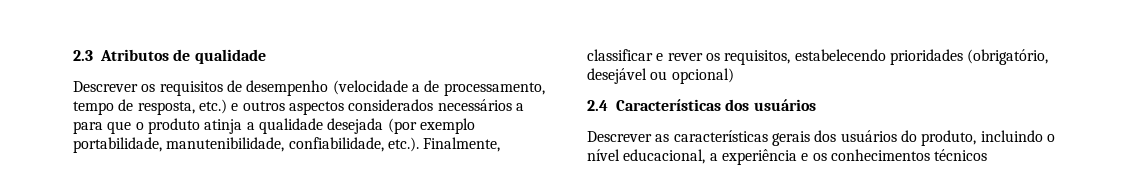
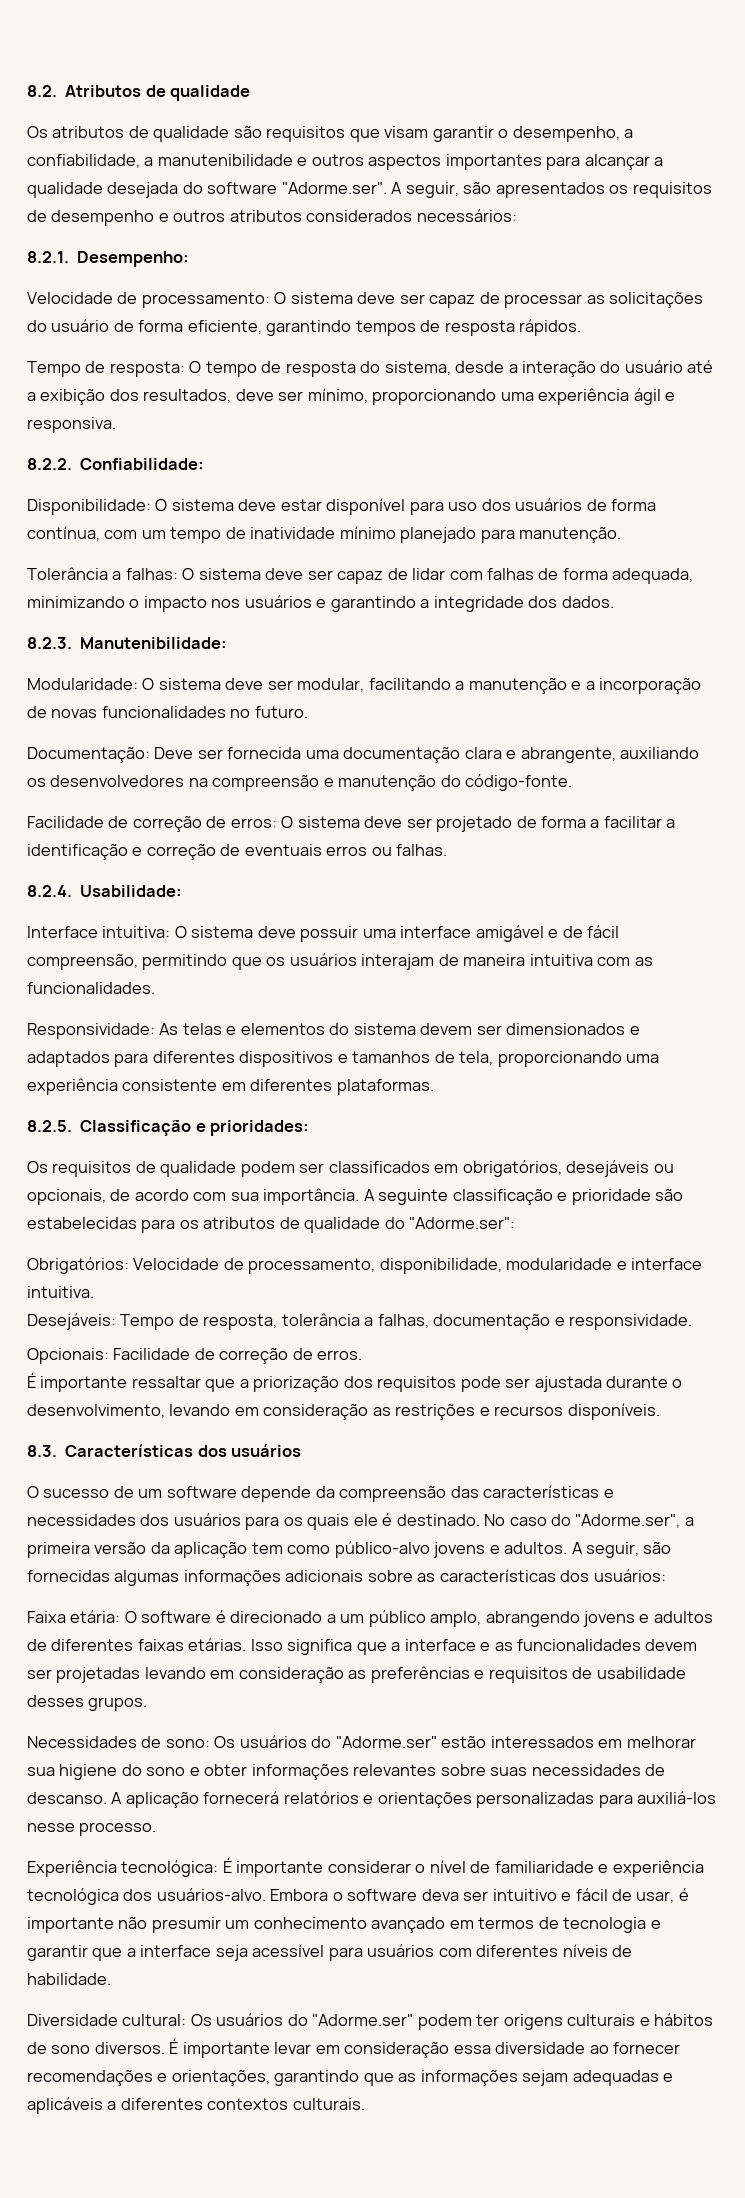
[73,50,93,61] 2.3 -> [27,85,57,97] 8.2.
[73,80,545,96] [73,99,524,115] [73,118,475,134] [73,137,501,153] [587,49,1049,65] [587,68,734,84] [587,99,816,111] [587,130,1055,146] [587,149,988,165] Descrever os requisitos de desempenho (velocidade a de processamento, tempo de resposta, etc.) e outros aspectos considerados necessários a para que o produto atinja a qualidade desejada (por exemplo portabilidade, manutenibilidade, confiabilidade, etc.). Finalmente, classificar e rever os requisitos, estabelecendo prioridades (obrigatório, desejável ou opcional) // 2.4 Características dos usuários // Descrever as características gerais dos usuários do produto, incluindo o nível educacional, a experiência e os conhecimentos técnicos -> [27,126,634,142] [27,154,664,170] [27,182,712,198] [27,209,517,226] [27,251,190,267] [27,292,704,308] [27,319,582,336] [27,360,714,377] [27,388,676,405] [27,417,116,433] [27,458,205,470] [27,498,657,515] [27,526,622,543] [27,567,694,584] [27,595,614,612] [27,637,228,649] [27,678,702,694] [27,706,308,718] [27,747,700,763] [27,774,573,791] [27,816,676,832] [27,844,448,860] [27,885,183,897] [27,925,620,942] [27,953,653,970] [27,982,155,994] [27,1023,640,1039] [27,1051,660,1067] [27,1078,434,1095] [27,1120,310,1136] [27,1160,674,1177] [27,1188,684,1205] [27,1217,516,1233] [27,1257,703,1274] [27,1286,94,1298] [27,1313,693,1330] [27,1348,363,1364] [27,1372,683,1392] [27,1403,660,1420] [27,1444,302,1457] [27,1485,614,1502] [27,1513,694,1530] [27,1541,672,1558] [27,1569,666,1586] [27,1610,713,1627] [27,1638,698,1655] [27,1666,686,1683] [27,1695,148,1711] [27,1735,696,1748] [27,1764,666,1780] [27,1791,717,1808] [27,1822,157,1836] [27,1857,704,1877] [27,1888,689,1905] [27,1917,661,1933] [27,1944,633,1961] [27,1973,111,1985] [27,2013,714,2030] [27,2038,681,2058] [27,2070,674,2086] [27,2097,365,2114] Os atributos de qualidade são requisitos que visam garantir o desempenho, a confiabilidade, a manutenibilidade e outros aspectos importantes para alcançar a qualidade desejada do software "Adorme.ser". A seguir, são apresentados os requisitos de desempenho e outros atributos considerados necessários: // 8.2.1. Desempenho: // Velocidade de processamento: O sistema deve ser capaz de processar as solicitações do usuário de forma eficiente, garantindo tempos de resposta rápidos. // Tempo de resposta: O tempo de resposta do sistema, desde a interação do usuário até a exibição dos resultados, deve ser mínimo, proporcionando uma experiência ágil e responsiva. // 8.2.2. Confiabilidade: // Disponibilidade: O sistema deve estar disponível para uso dos usuários de forma contínua, com um tempo de inatividade mínimo planejado para manutenção. // Tolerância a falhas: O sistema deve ser capaz de lidar com falhas de forma adequada, minimizando o impacto nos usuários e garantindo a integridade dos dados. // 8.2.3. Manutenibilidade: // Modularidade: O sistema deve ser modular, facilitando a manutenção e a incorporação de novas funcionalidades no futuro. // Documentação: Deve ser fornecida uma documentação clara e abrangente, auxiliando os desenvolvedores na compreensão e manutenção do código-fonte. // Facilidade de correção de erros: O sistema deve ser projetado de forma a facilitar a identificação e correção de eventuais erros ou falhas. // 8.2.4. Usabilidade: // Interface intuitiva: O sistema deve possuir uma interface amigável e de fácil compreensão, permitindo que os usuários interajam de maneira intuitiva com as funcionalidades. // Responsividade: As telas e elementos do sistema devem ser dimensionados e adaptados para diferentes dispositivos e tamanhos de tela, proporcionando uma experiência consistente em diferentes plataformas. // 8.2.5. Classificação e prioridades: // Os requisitos de qualidade podem ser classificados em obrigatórios, desejáveis ou opcionais, de acordo com sua importância. A seguinte classificação e prioridade são estabelecidas para os atributos de qualidade do "Adorme.ser": // Obrigatórios: Velocidade de processamento, disponibilidade, modularidade e interface intuitiva. // Desejáveis: Tempo de resposta, tolerância a falhas, documentação e responsividade. // Opcionais: Facilidade de correção de erros. // É importante ressaltar que a priorização dos requisitos pode ser ajustada durante o desenvolvimento, levando em consideração as restrições e recursos disponíveis. // 8.3. Características dos usuários // O sucesso de um software depende da compreensão das características e necessidades dos usuários para os quais ele é destinado. No caso do "Adorme.ser", a primeira versão da aplicação tem como público-alvo jovens e adultos. A seguir, são fornecidas algumas informações adicionais sobre as características dos usuários: // Faixa etária: O software é direcionado a um público amplo, abrangendo jovens e adultos de diferentes faixas etárias. Isso significa que a interface e as funcionalidades devem ser projetadas levando em consideração as preferências e requisitos de usabilidade desses grupos. // Necessidades de sono: Os usuários do "Adorme.ser" estão interessados em melhorar sua higiene do sono e obter informações relevantes sobre suas necessidades de descanso. A aplicação fornecerá relatórios e orientações personalizadas para auxiliá-los nesse processo. // Experiência tecnológica: É importante considerar o nível de familiaridade e experiência tecnológica dos usuários-alvo. Embora o software deva ser intuitivo e fácil de usar, é importante não presumir um conhecimento avançado em termos de tecnologia e garantir que a interface seja acessível para usuários com diferentes níveis de habilidade. // Diversidade cultural: Os usuários do "Adorme.ser" podem ter origens culturais e hábitos de sono diversos. É importante levar em consideração essa diversidade ao fornecer recomendações e orientações, garantindo que as informações sejam adequadas e aplicáveis a diferentes contextos culturais.

